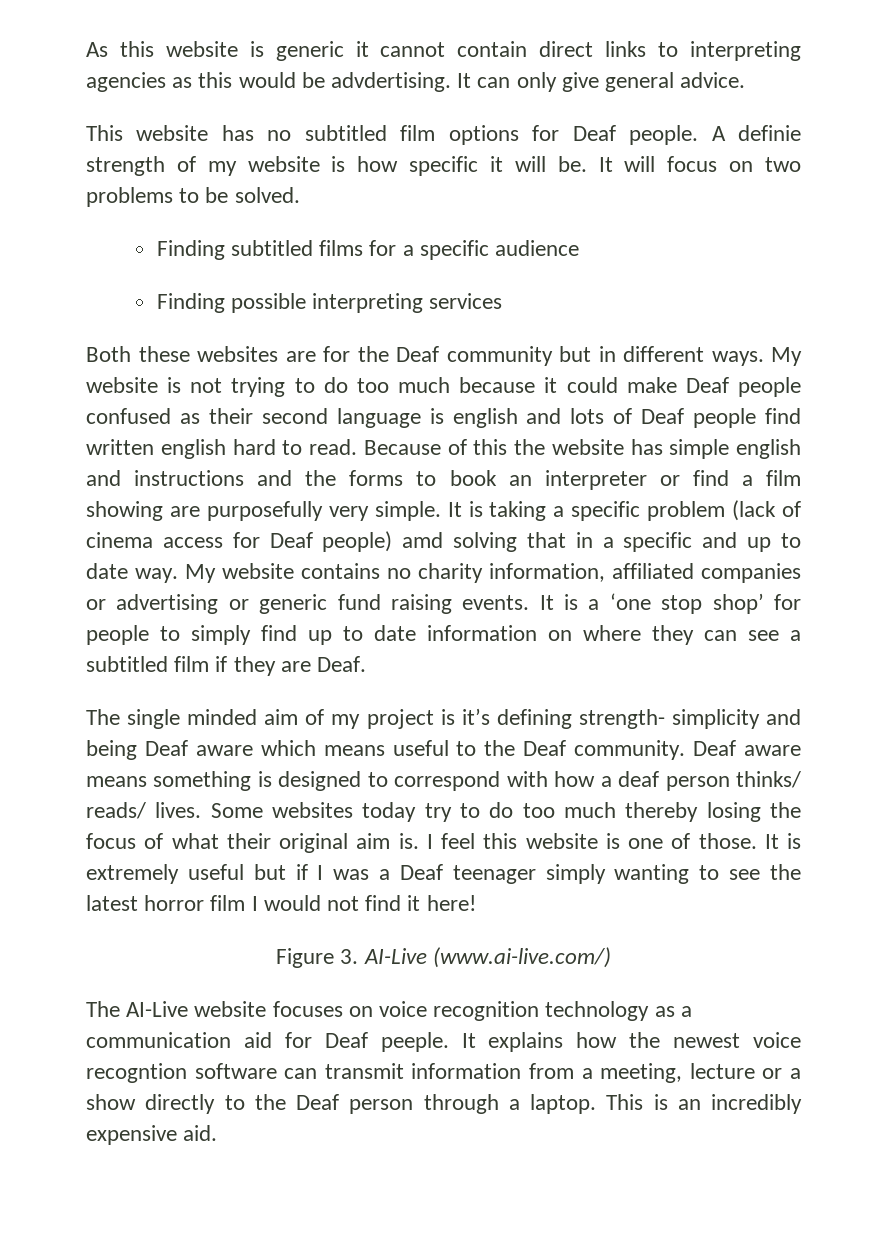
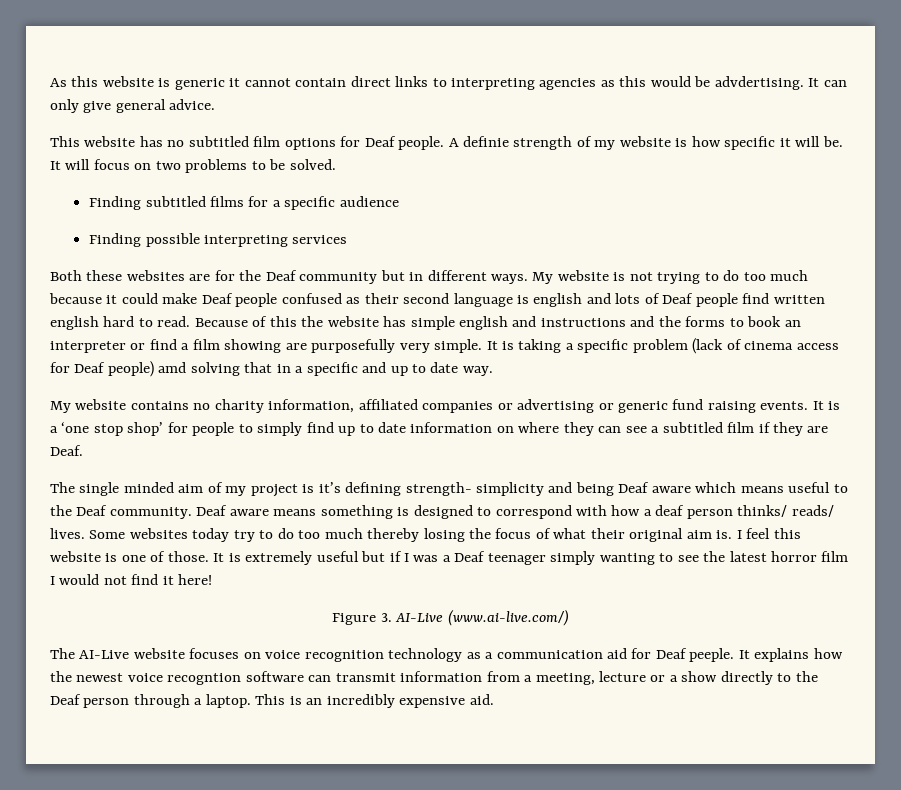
(178, 575) none -> (493, 371) //

